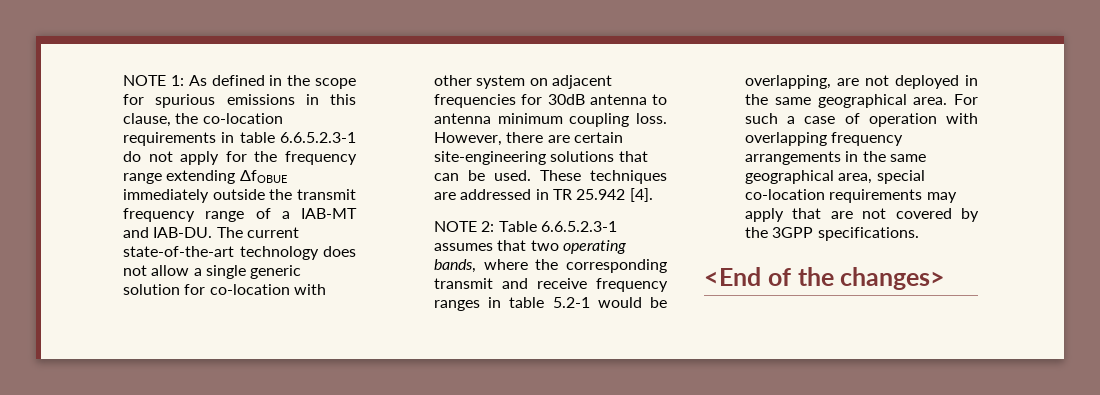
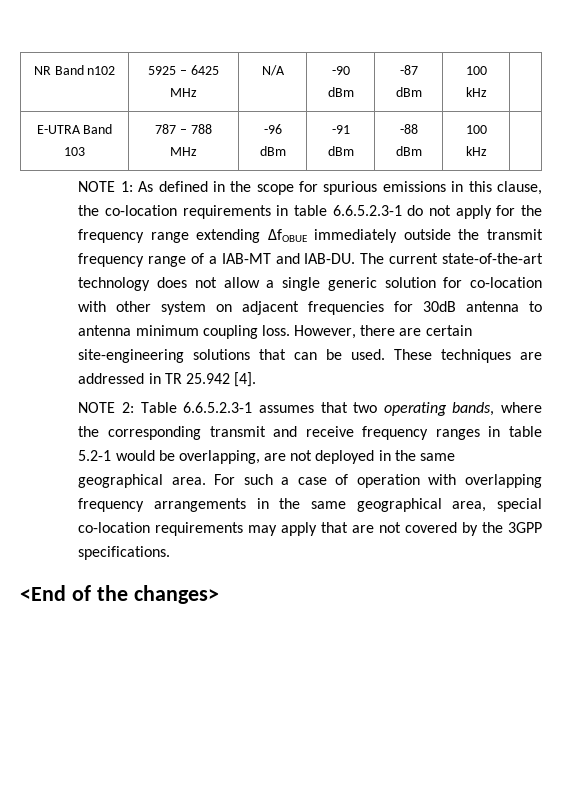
(123, 80) none -> [33,65,116,75] [148,65,219,75] [170,88,197,97] [261,65,285,76] [331,66,350,75] [327,87,354,97] [399,65,418,75] [395,87,422,97] [465,66,487,75] [465,87,487,97] [36,124,113,134] [64,147,85,156] [155,124,212,134] [170,147,197,156] [263,124,282,134] [259,146,286,156] [331,125,350,134] [327,146,354,156] [399,124,418,134] [395,146,422,156] [465,125,487,134] [465,146,487,156] NR Band n102 | 5925 – 6425 MHz | N/A | -90 dBm | -87 dBm | 100 kHz | // E-UTRA Band 103 | 787 – 788 MHz | -96 dBm | -91 dBm | -88 dBm | 100 kHz | //

